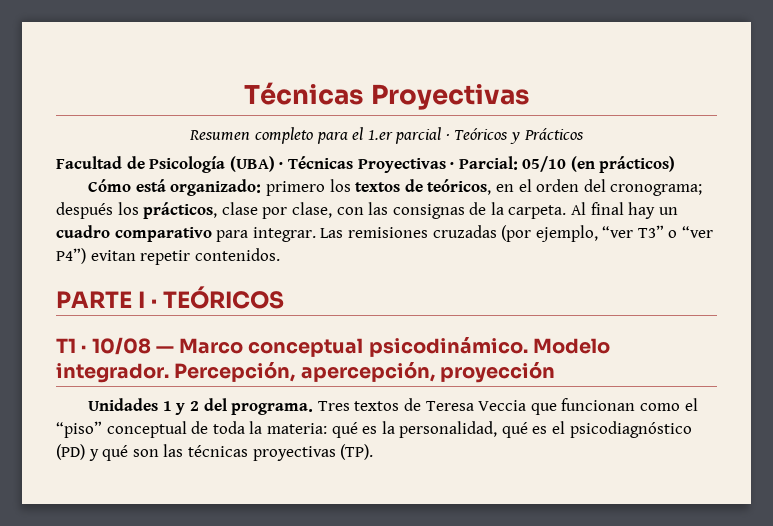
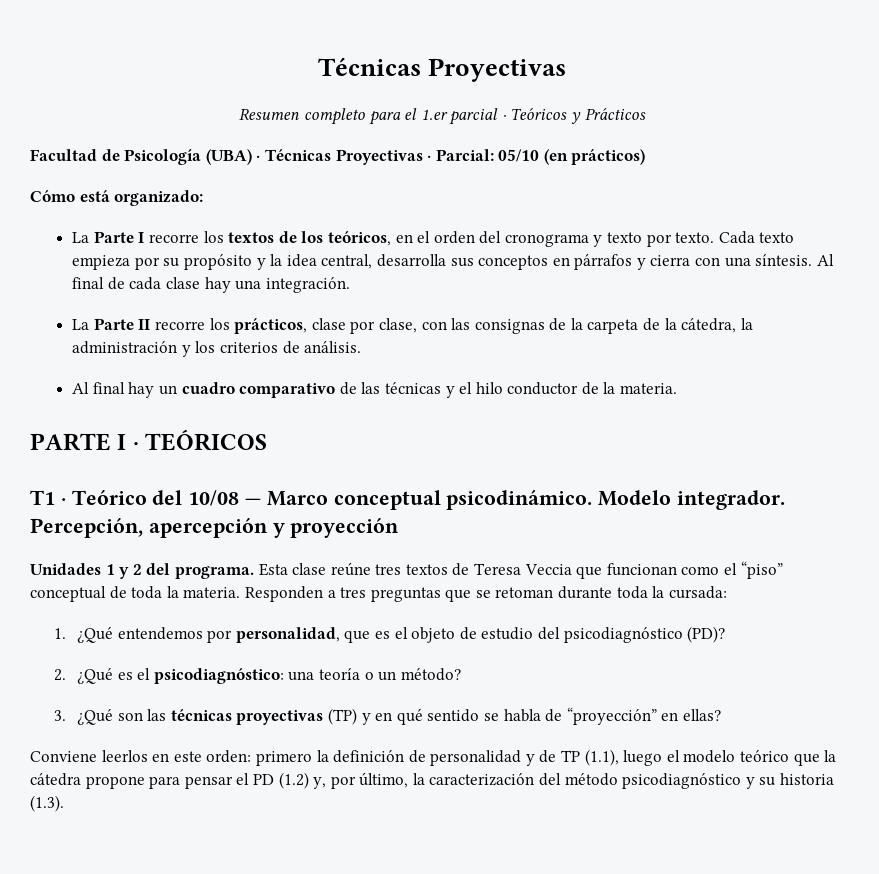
[266,181,326,196] primero -> [72,231,199,243] // La Parte I recorre
(423, 185) none -> [301,231,324,243] los
[610,184,703,196] [56,202,113,219] cronograma; después -> [504,231,795,247] [72,254,834,270] [72,277,350,293] [72,318,205,330] cronograma y texto por texto. Cada texto empieza por su propósito y la idea central, desarrolla sus conceptos en párrafos y cierra con una síntesis. Al final de cada clase hay una integración. // La Parte II recorre
[508,205,567,219] carpeta. -> [587,318,753,334] [72,341,362,357] carpeta de la cátedra, la administración y los criterios de análisis. //
[216,225,714,242] [56,248,280,265] para integrar. Las remisiones cruzadas (por ejemplo, “ver T3” o “ver P4”) evitan repetir contenidos. -> [339,382,678,398] de las técnicas y el hilo conductor de la materia.
(87, 349) none -> [71,490,183,505] Teórico del
[300,362,435,382] apercepción, -> [148,518,285,538] apercepción y
[317,401,350,411] Tres -> [258,562,402,576] Esta clase reúne tres
[266,421,692,438] [56,444,374,461] materia: qué es la personalidad, qué es el psicodiagnóstico (PD) y qué son las técnicas proyectivas (TP). -> [183,586,727,602] [53,626,726,643] [53,668,461,684] [53,707,721,725] [30,749,837,766] [30,772,835,789] [30,795,64,812] materia. Responden a tres preguntas que se retoman durante toda la cursada: // 1. ¿Qué entendemos por personalidad, que es el objeto de estudio del psicodiagnóstico (PD)? // 2. ¿Qué es el psicodiagnóstico: una teoría o un método? // 3. ¿Qué son las técnicas proyectivas (TP) y en qué sentido se habla de “proyección” en ellas? // Conviene leerlos en este orden: primero la definición de personalidad y de TP (1.1), luego el modelo teórico que la cátedra propone para pensar el PD (1.2) y, por último, la caracterización del método psicodiagnóstico y su historia (1.3).

